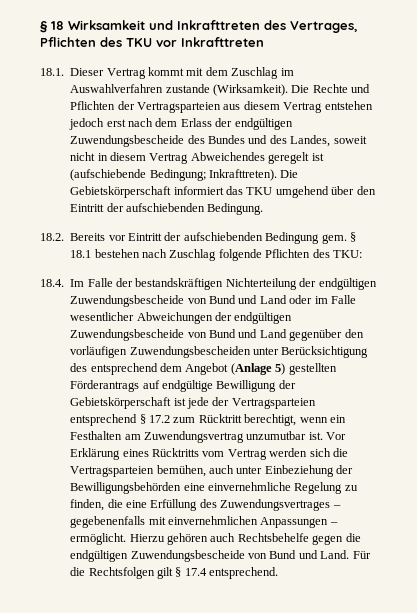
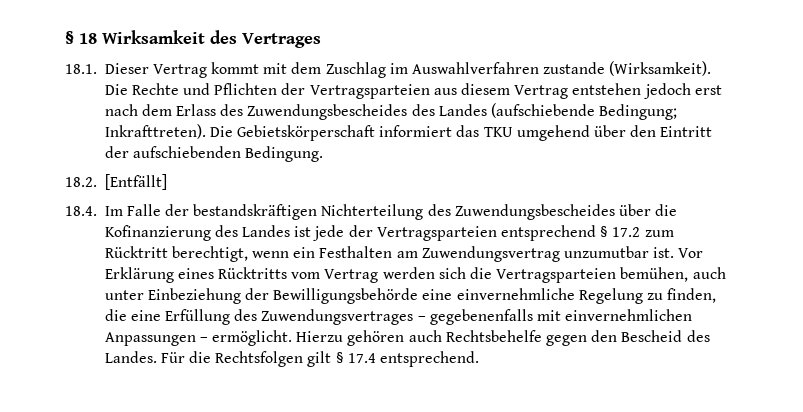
[149,20,358,33] [40,37,264,47] und Inkrafttreten des Vertrages, Pflichten des TKU vor Inkrafttreten -> [210,30,321,48] des Vertrages
[215,118,293,130] [70,135,367,147] [70,152,324,164] der endgültigen Zuwendungsbescheide des Bundes und des Landes, soweit nicht in diesem Vertrag Abweichendes geregelt ist -> [220,104,487,120] des Zuwendungsbescheides des Landes
[70,232,356,244] [70,249,362,261] Bereits vor Eintritt der aufschiebenden Bedingung gem. § 18.1 bestehen nach Zuschlag folgende Pflichten des TKU: -> [104,174,167,190] [Entfällt]
[299,278,377,290] [70,295,356,307] [70,312,293,324] [70,329,364,341] [70,346,369,358] [70,363,337,375] [70,380,296,392] [70,397,172,409] der endgültigen Zuwendungsbescheide von Bund und Land oder im Falle wesentlicher Abweichungen der endgültigen Zuwendungsbescheide von Bund und Land gegenüber den vorläufigen Zuwendungsbescheiden unter Berücksichtigung des entsprechend dem Angebot (Anlage 5) gestellten Förderantrags auf endgültige Bewilligung der Gebietskörperschaft -> [427,204,678,220] [104,225,291,241] des Zuwendungsbescheides über die Kofinanzierung des Landes
[70,482,182,494] Bewilligungsbehörden -> [273,288,419,304] Bewilligungsbehörde
[345,533,361,542] [70,550,350,562] die endgültigen Zuwendungsbescheide von Bund und Land. -> [591,330,710,342] [104,351,157,363] den Bescheid des Landes.

